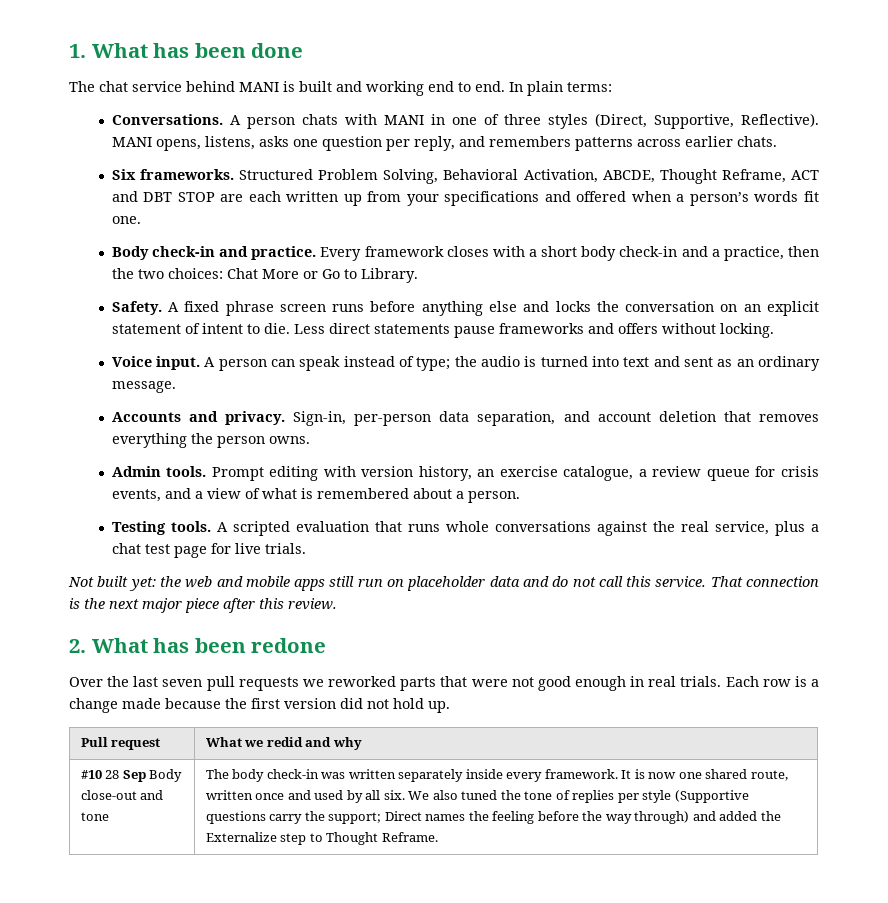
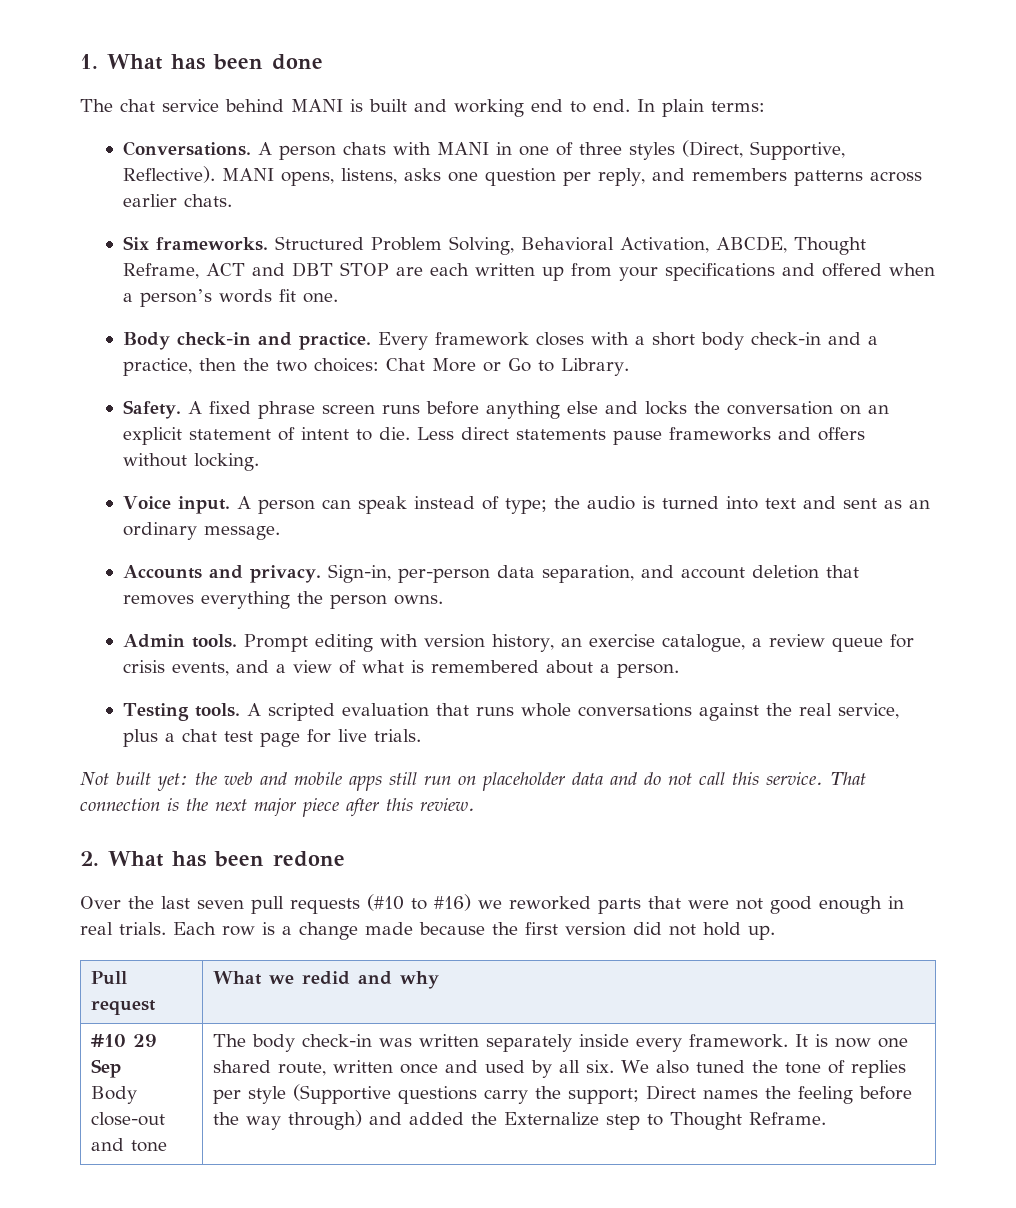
(299, 684) none -> [367,894,471,911] (#10 to #16)
[105,770,120,779] 28 -> [132,1034,157,1047] 29
(146, 776) none -> (121, 1068) //

